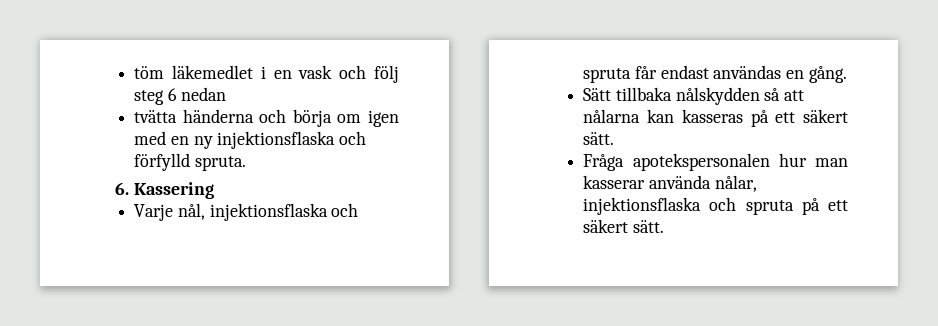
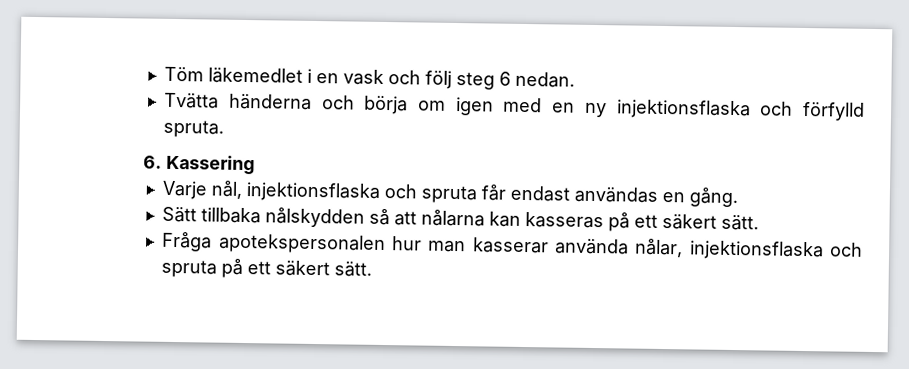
[134,66,165,79] töm -> [164,66,205,82] Töm
[180,87,226,101] [134,110,178,123] nedan // tvätta -> [515,71,576,88] [164,92,220,109] nedan. // Tvätta

